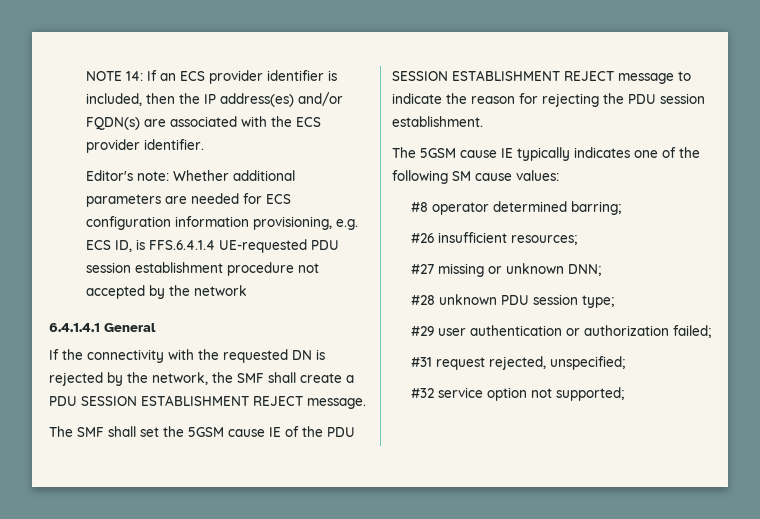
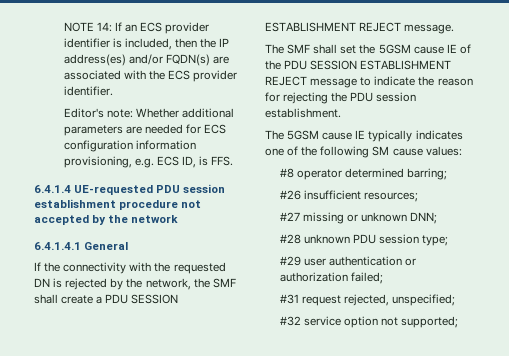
[149,240,216,250] FFS.6.4.1.4 -> [211,156,234,166] [34,185,71,193] FFS. // 6.4.1.4

